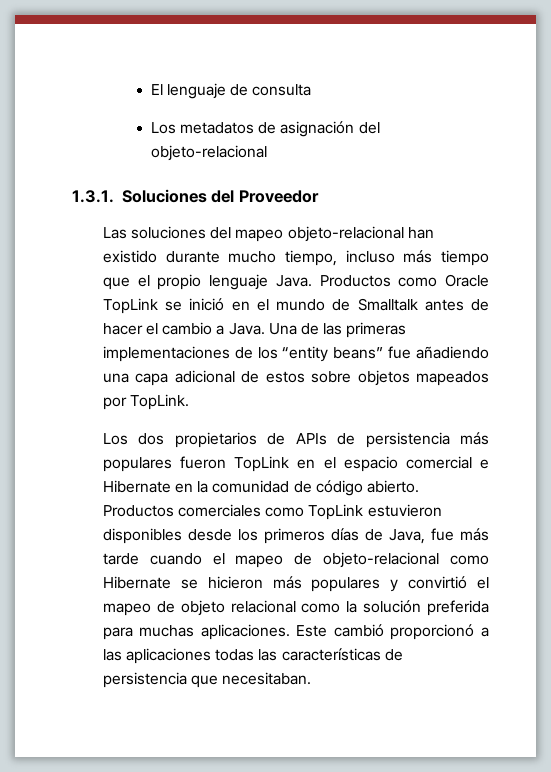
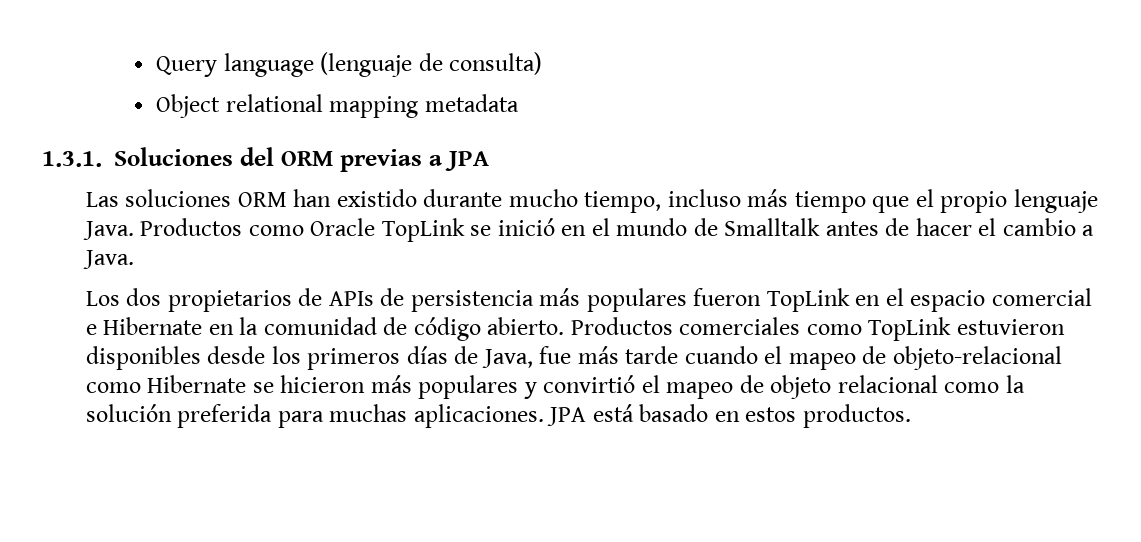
[150,83,312,99] [150,121,380,137] [150,145,267,161] El lenguaje de consulta // Los metadatos de asignación del objeto-relacional -> [156,52,543,77] [156,94,519,118] Query language (lenguaje de consulta) // Object relational mapping metadata
[238,190,319,203] Proveedor -> [280,149,489,172] ORM previas a JPA
[210,226,404,242] del mapeo objeto-relacional -> [237,192,287,207] ORM
[268,322,407,338] [102,346,490,362] [102,370,489,386] [102,394,190,410] Una de las primeras implementaciones de los “entity beans” fue añadiendo una capa adicional de estos sobre objetos mapeados por TopLink. -> (134, 259) none
[296,624,489,640] [102,648,403,664] [102,672,312,688] Este cambió proporcionó a las aplicaciones todas las características de persistencia que necesitaban. -> [547,404,911,428] JPA está basado en estos productos.

